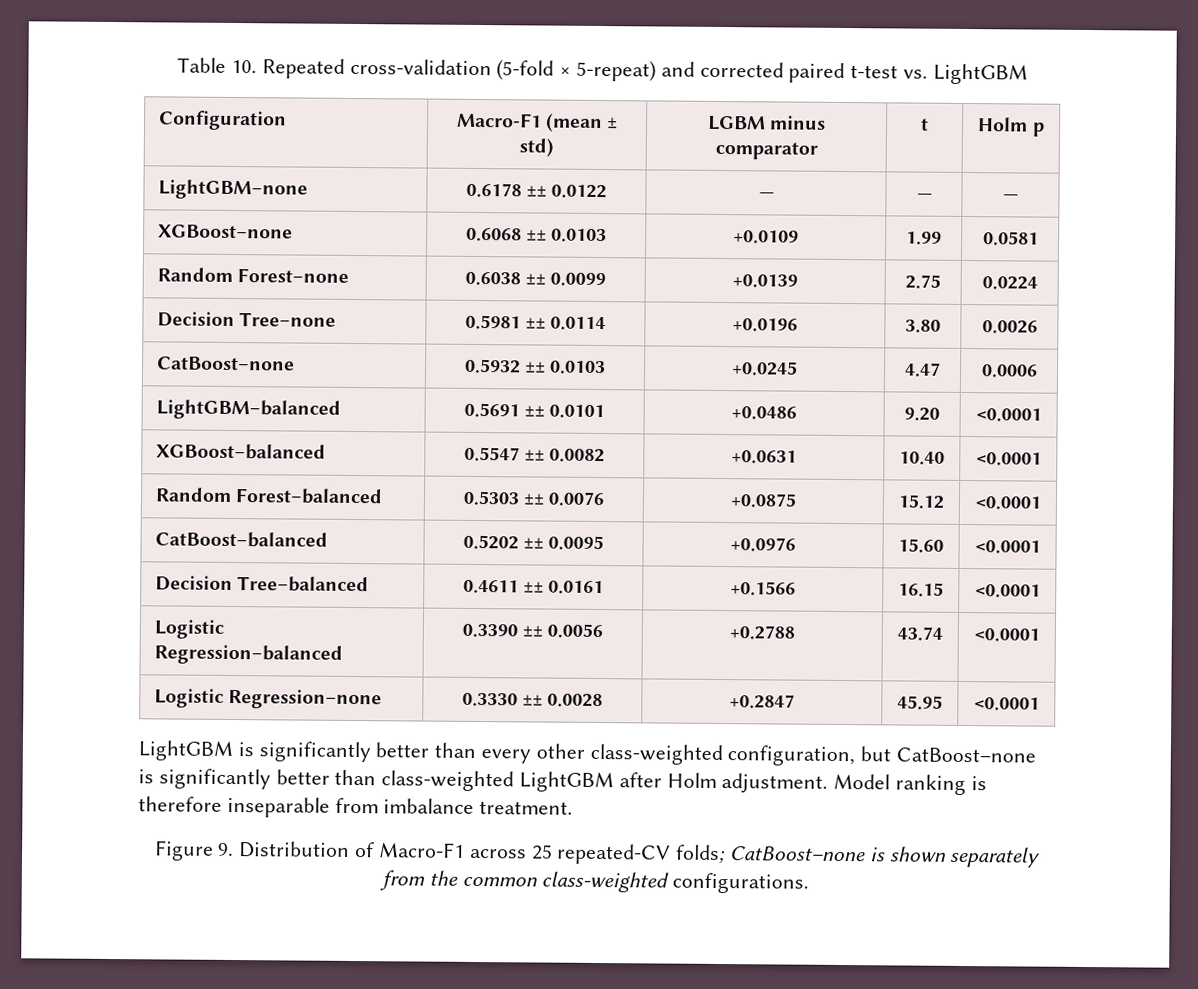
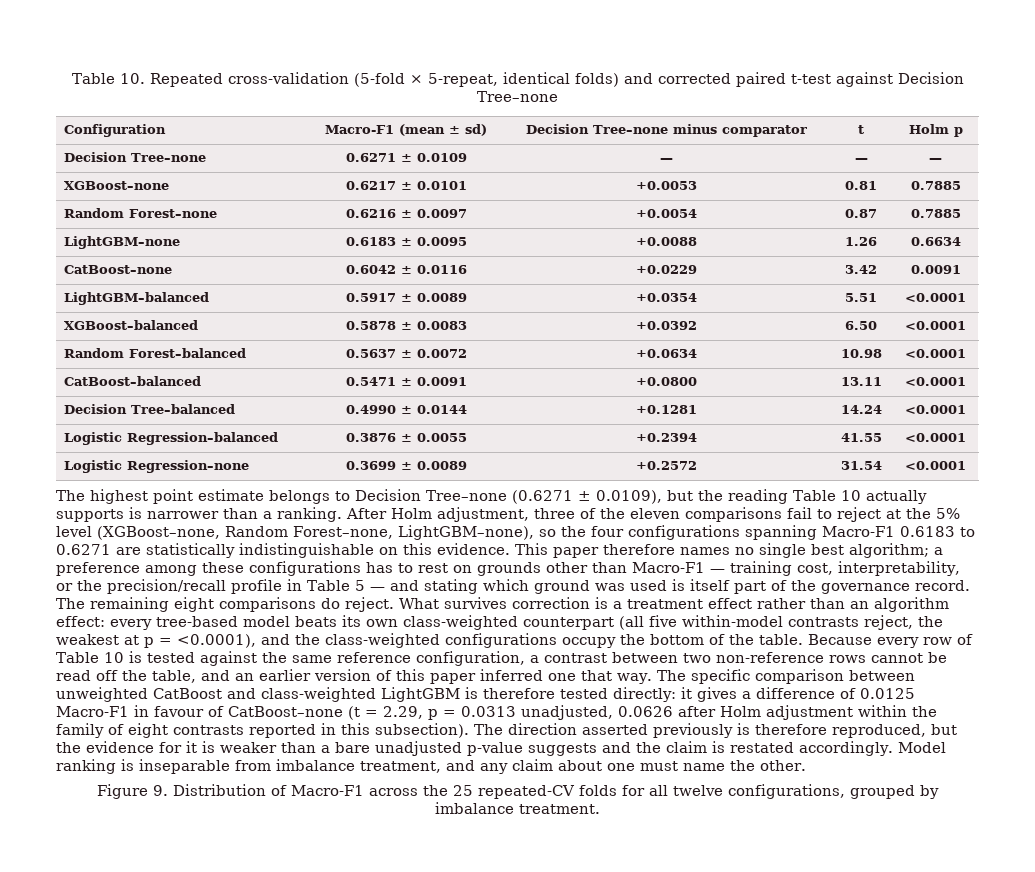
[576,59,656,82] 5-repeat) -> [427,72,619,87] 5-repeat, identical folds)
[903,63,1028,85] vs. LightGBM -> [835,72,964,87] [477,91,558,102] against Decision Tree–none
[519,138,554,157] [706,115,766,131] std) | LGBM -> [465,124,487,136] [526,124,668,134] sd) | Decision Tree–none
[157,179,308,200] [465,182,608,199] LightGBM–none | 0.6178 ±± 0.0122 -> [63,152,206,162] [345,153,467,162] Decision Tree–none | 0.6271 ± 0.0109
[465,227,608,243] [733,230,799,244] [906,231,942,245] [982,231,1039,246] [156,267,349,283] [464,271,607,287] [732,274,798,288] [905,274,941,289] [981,276,1038,290] [156,311,336,328] [464,314,607,331] [732,318,798,332] [905,319,941,333] [981,320,1038,334] [156,356,295,371] [463,358,607,375] [731,361,798,376] [904,362,941,377] [980,364,1038,378] [155,399,341,420] [463,402,606,419] [731,406,797,420] [904,407,940,421] [975,408,1042,422] [155,443,326,460] [463,446,606,463] [731,450,797,464] [899,451,945,465] [975,452,1042,466] [154,487,383,505] [462,490,606,507] [730,493,797,508] [898,494,945,509] [974,496,1041,510] [154,531,328,548] [462,534,605,551] [730,537,796,552] [898,538,944,553] [974,540,1041,554] [154,575,369,593] [462,579,605,595] [730,581,796,596] [898,582,944,597] [974,584,1041,598] [153,619,224,639] [153,644,343,665] [461,623,604,639] [729,625,795,640] [897,626,943,641] [973,628,1040,642] [153,688,382,710] [461,692,604,708] [729,694,795,709] [897,695,943,710] [973,697,1040,711] [138,740,1037,767] [138,768,829,794] 0.6068 ±± 0.0103 | +0.0109 | 1.99 | 0.0581 // Random Forest–none | 0.6038 ±± 0.0099 | +0.0139 | 2.75 | 0.0224 // Decision Tree–none | 0.5981 ±± 0.0114 | +0.0196 | 3.80 | 0.0026 // CatBoost–none | 0.5932 ±± 0.0103 | +0.0245 | 4.47 | 0.0006 // LightGBM–balanced | 0.5691 ±± 0.0101 | +0.0486 | 9.20 | <0.0001 // XGBoost–balanced | 0.5547 ±± 0.0082 | +0.0631 | 10.40 | <0.0001 // Random Forest–balanced | 0.5303 ±± 0.0076 | +0.0875 | 15.12 | <0.0001 // CatBoost–balanced | 0.5202 ±± 0.0095 | +0.0976 | 15.60 | <0.0001 // Decision Tree–balanced | 0.4611 ±± 0.0161 | +0.1566 | 16.15 | <0.0001 // Logistic Regression–balanced | 0.3390 ±± 0.0056 | +0.2788 | 43.74 | <0.0001 // Logistic Regression–none | 0.3330 ±± 0.0028 | +0.2847 | 45.95 | <0.0001 // LightGBM is significantly better than every other class-weighted configuration, but CatBoost–none is significantly better than class-weighted LightGBM after Holm adjustment. -> [345,181,467,190] [636,181,697,190] [845,181,877,190] [910,181,961,190] [63,208,217,218] [345,209,467,218] [636,209,697,218] [845,209,877,218] [910,209,961,218] [63,236,180,249] [345,237,467,246] [636,237,697,246] [845,237,877,246] [910,237,961,246] [63,265,172,274] [345,265,467,274] [636,265,697,274] [845,265,877,274] [910,265,961,274] [63,292,209,305] [345,293,467,302] [636,293,697,302] [845,293,877,302] [905,293,966,302] [63,320,198,330] [345,321,467,330] [636,321,697,330] [845,321,877,330] [905,321,966,330] [63,348,246,358] [345,349,467,358] [636,349,697,358] [840,349,882,358] [905,349,966,358] [63,376,201,386] [345,377,467,386] [636,377,697,386] [840,377,882,386] [905,377,966,386] [63,404,235,414] [345,405,467,414] [636,405,697,414] [840,405,882,414] [905,405,966,414] [63,432,278,445] [345,433,467,442] [636,433,697,442] [840,433,882,442] [905,433,966,442] [63,460,249,473] [345,461,467,470] [636,461,697,470] [840,461,882,470] [905,461,966,470] [56,489,927,504] [56,507,960,522] [56,525,975,540] [56,543,943,558] [56,561,960,576] [56,579,970,594] [56,597,949,612] [56,615,943,630] [56,633,973,648] [56,651,947,666] [56,669,915,684] [56,687,915,702] [56,705,937,720] [56,723,957,738] [56,741,893,756] 0.6217 ± 0.0101 | +0.0053 | 0.81 | 0.7885 // Random Forest–none | 0.6216 ± 0.0097 | +0.0054 | 0.87 | 0.7885 // LightGBM–none | 0.6183 ± 0.0095 | +0.0088 | 1.26 | 0.6634 // CatBoost–none | 0.6042 ± 0.0116 | +0.0229 | 3.42 | 0.0091 // LightGBM–balanced | 0.5917 ± 0.0089 | +0.0354 | 5.51 | <0.0001 // XGBoost–balanced | 0.5878 ± 0.0083 | +0.0392 | 6.50 | <0.0001 // Random Forest–balanced | 0.5637 ± 0.0072 | +0.0634 | 10.98 | <0.0001 // CatBoost–balanced | 0.5471 ± 0.0091 | +0.0800 | 13.11 | <0.0001 // Decision Tree–balanced | 0.4990 ± 0.0144 | +0.1281 | 14.24 | <0.0001 // Logistic Regression–balanced | 0.3876 ± 0.0055 | +0.2394 | 41.55 | <0.0001 // Logistic Regression–none | 0.3699 ± 0.0089 | +0.2572 | 31.54 | <0.0001 // The highest point estimate belongs to Decision Tree–none (0.6271 ± 0.0109), but the reading Table 10 actually supports is narrower than a ranking. After Holm adjustment, three of the eleven comparisons fail to reject at the 5% level (XGBoost–none, Random Forest–none, LightGBM–none), so the four configurations spanning Macro-F1 0.6183 to 0.6271 are statistically indistinguishable on this evidence. This paper therefore names no single best algorithm; a preference among these configurations has to rest on grounds other than Macro-F1 — training cost, interpretability, or the precision/recall profile in Table 5 — and stating which ground was used is itself part of the governance record. The remaining eight comparisons do reject. What survives correction is a treatment effect rather than an algorithm effect: every tree-based model beats its own class-weighted counterpart (all five within-model contrasts reject, the weakest at p = <0.0001), and the class-weighted configurations occupy the bottom of the table. Because every row of Table 10 is tested against the same reference configuration, a contrast between two non-reference rows cannot be read off the table, and an earlier version of this paper inferred one that way. The specific comparison between unweighted CatBoost and class-weighted LightGBM is therefore tested directly: it gives a difference of 0.0125 Macro-F1 in favour of CatBoost–none (t = 2.29, p = 0.0313 unadjusted, 0.0626 after Holm adjustment within the family of eight contrasts reported in this subsection). The direction asserted previously is therefore reproduced, but the evidence for it is weaker than a bare unadjusted p-value suggests and the claim is restated accordingly.
[138,796,222,812] therefore -> (134, 765) none
[479,801,574,815] treatment. -> [360,759,806,774] treatment, and any claim about one must name the other.
(527, 853) none -> [423,785,448,796] the
[675,844,1042,868] [378,870,810,894] folds; CatBoost–none is shown separately from the common class-weighted configurations. -> [579,784,939,799] [435,802,600,814] folds for all twelve configurations, grouped by imbalance treatment.

